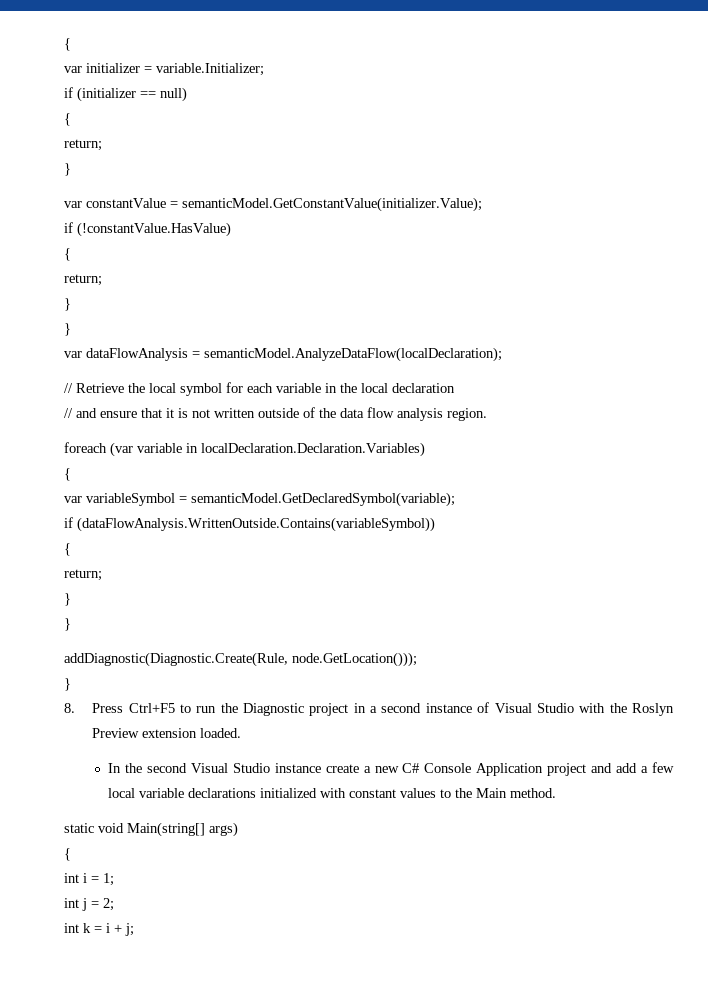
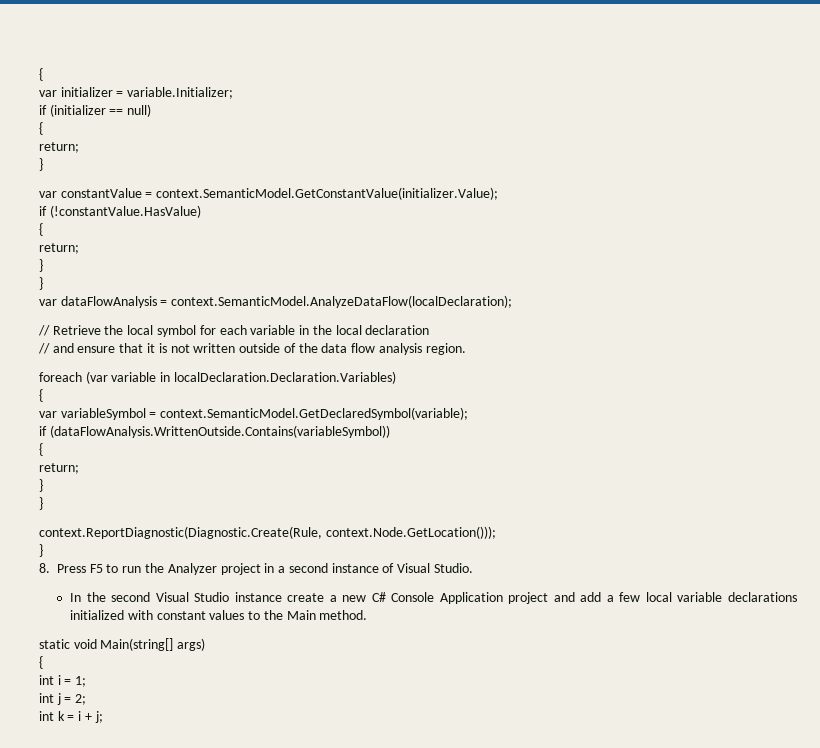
[181,197,482,212] semanticModel.GetConstantValue(initializer.Value); -> [156,187,499,200] context.SemanticModel.GetConstantValue(initializer.Value);
[203,347,502,362] semanticModel.AnalyzeDataFlow(localDeclaration); -> [171,295,513,308] context.SemanticModel.AnalyzeDataFlow(localDeclaration);
[190,492,455,507] semanticModel.GetDeclaredSymbol(variable); -> [160,407,469,420] context.SemanticModel.GetDeclaredSymbol(variable);
[63,652,417,667] addDiagnostic(Diagnostic.Create(Rule, node.GetLocation())); -> [38,526,496,539] context.ReportDiagnostic(Diagnostic.Create(Rule, context.Node.GetLocation()));
[128,703,175,713] Ctrl+F5 -> [89,564,103,573] F5
[242,703,304,716] Diagnostic -> [167,563,217,575] Analyzer
[536,703,675,716] [92,728,242,738] Studio with the Roslyn Preview extension loaded. -> [433,563,473,573] Studio.

